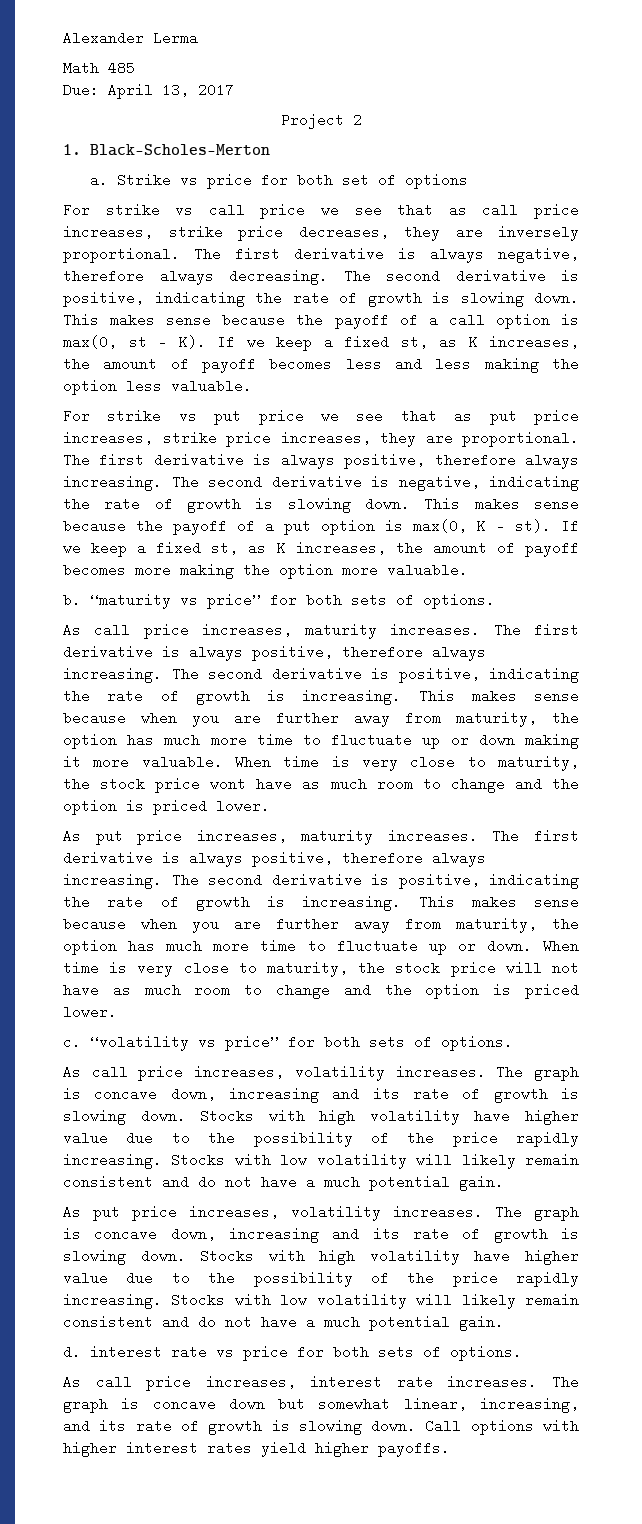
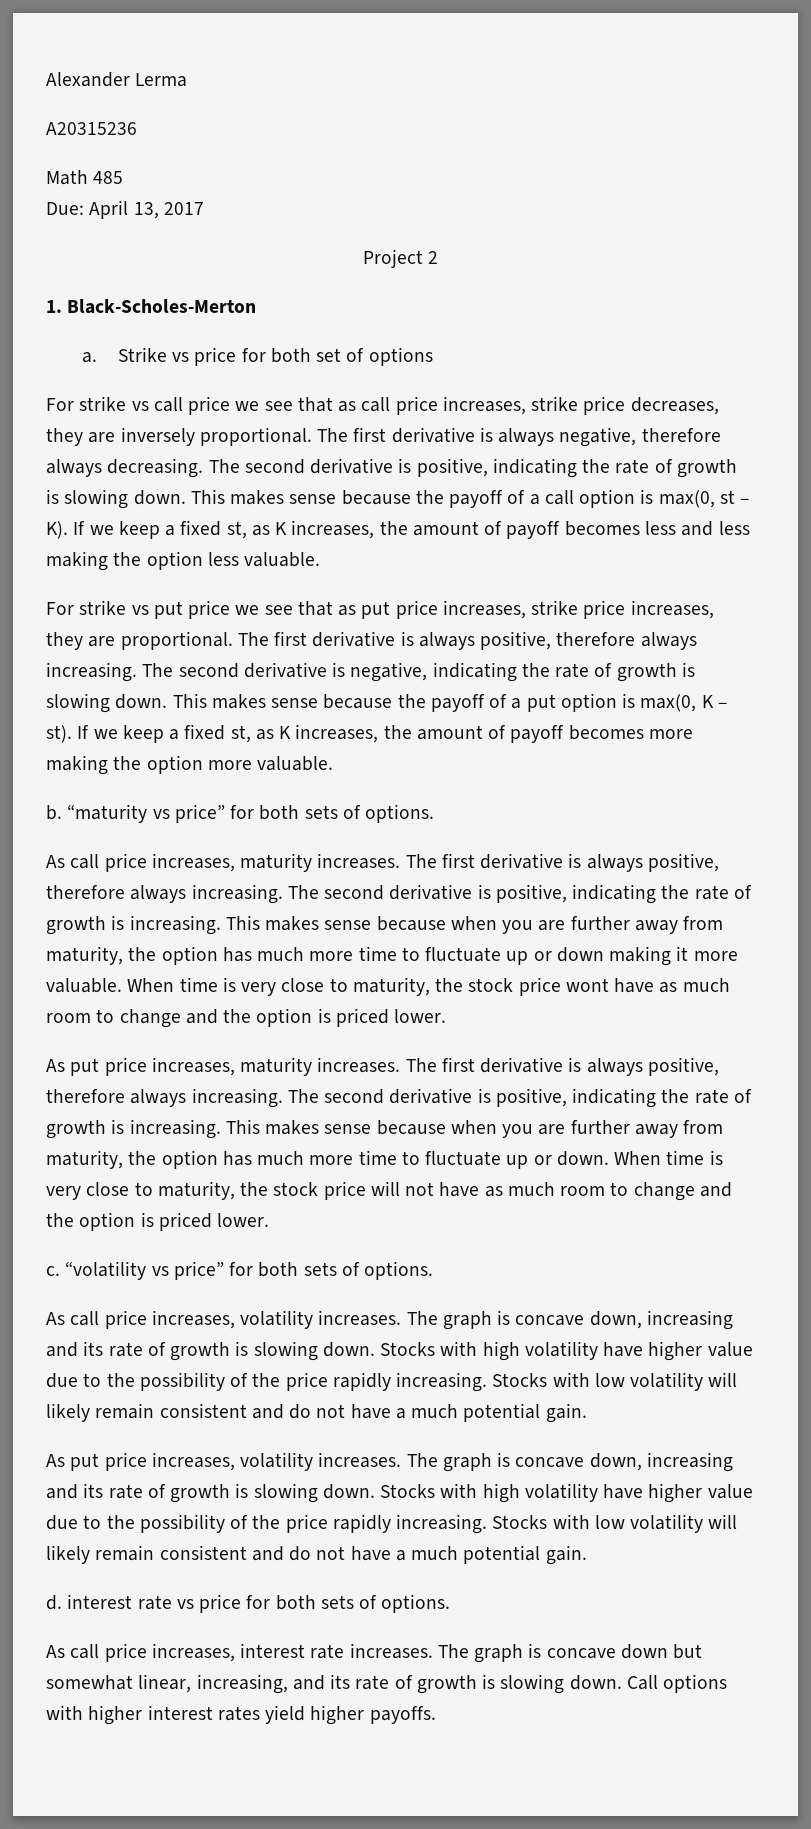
(198, 38) none -> [46,122,137,135] // A20315236

